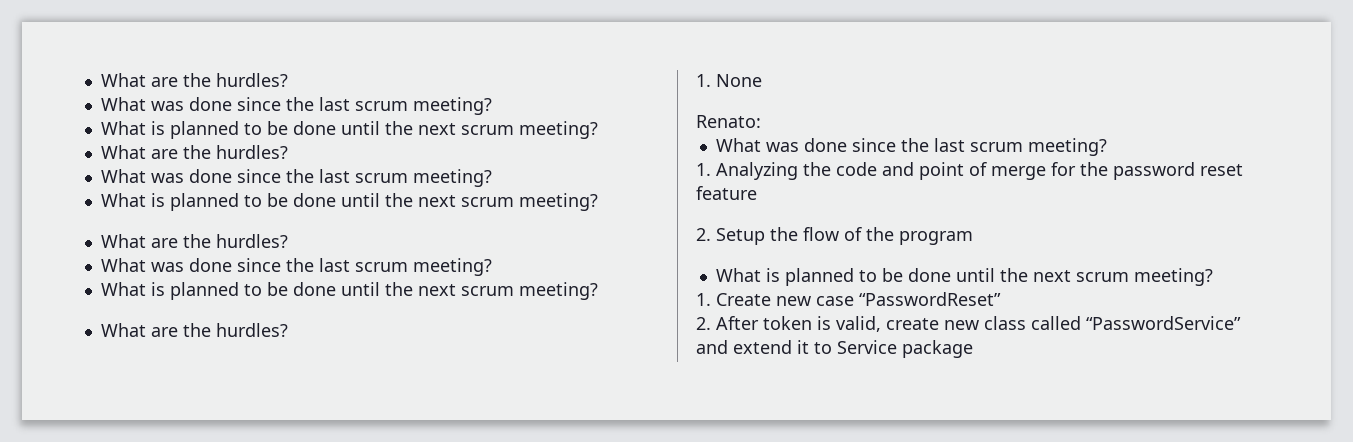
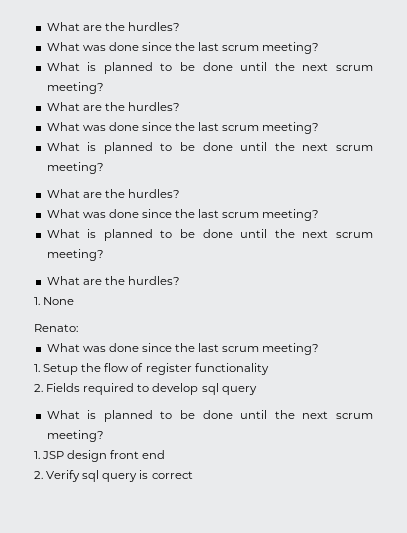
[716,162,1243,180] [696,186,757,200] [696,227,973,245] Analyzing the code and point of merge for the password reset feature // 2. Setup the flow of the program -> [43,363,269,375] [34,383,257,395] Setup the flow of register functionality // 2. Fields required to develop sql query
[716,292,1001,306] [696,316,1241,332] [696,340,973,358] Create new case “PasswordReset” // 2. After token is valid, create new class called “PasswordService” and extend it to Service package -> [42,450,166,462] [34,470,193,482] JSP design front end // 2. Verify sql query is correct

